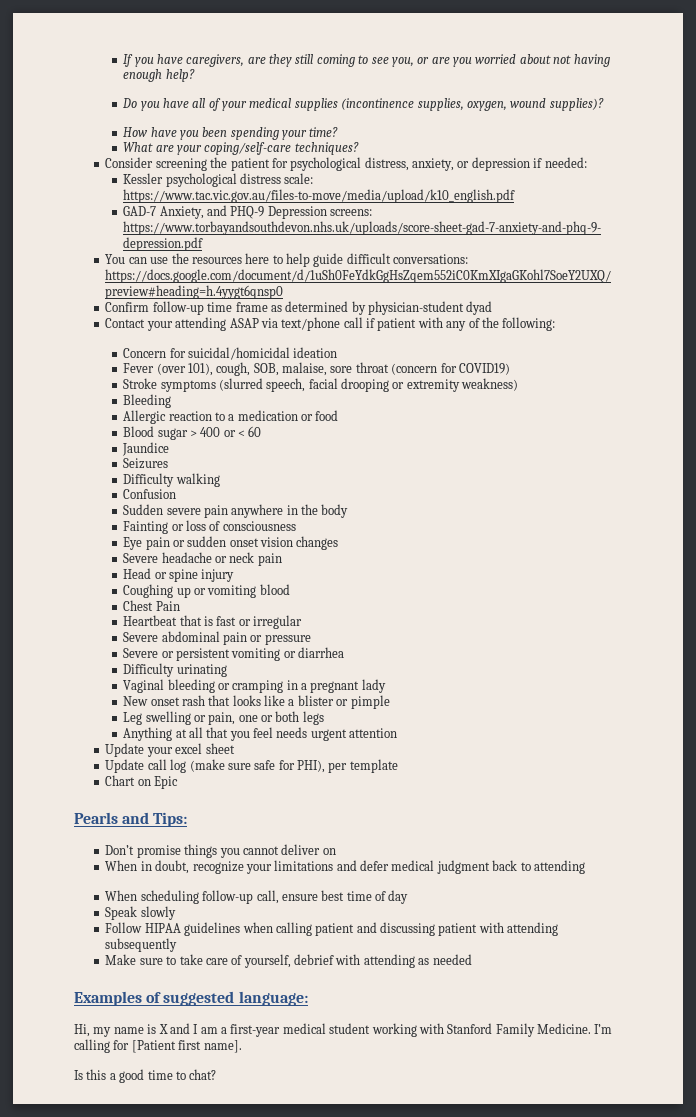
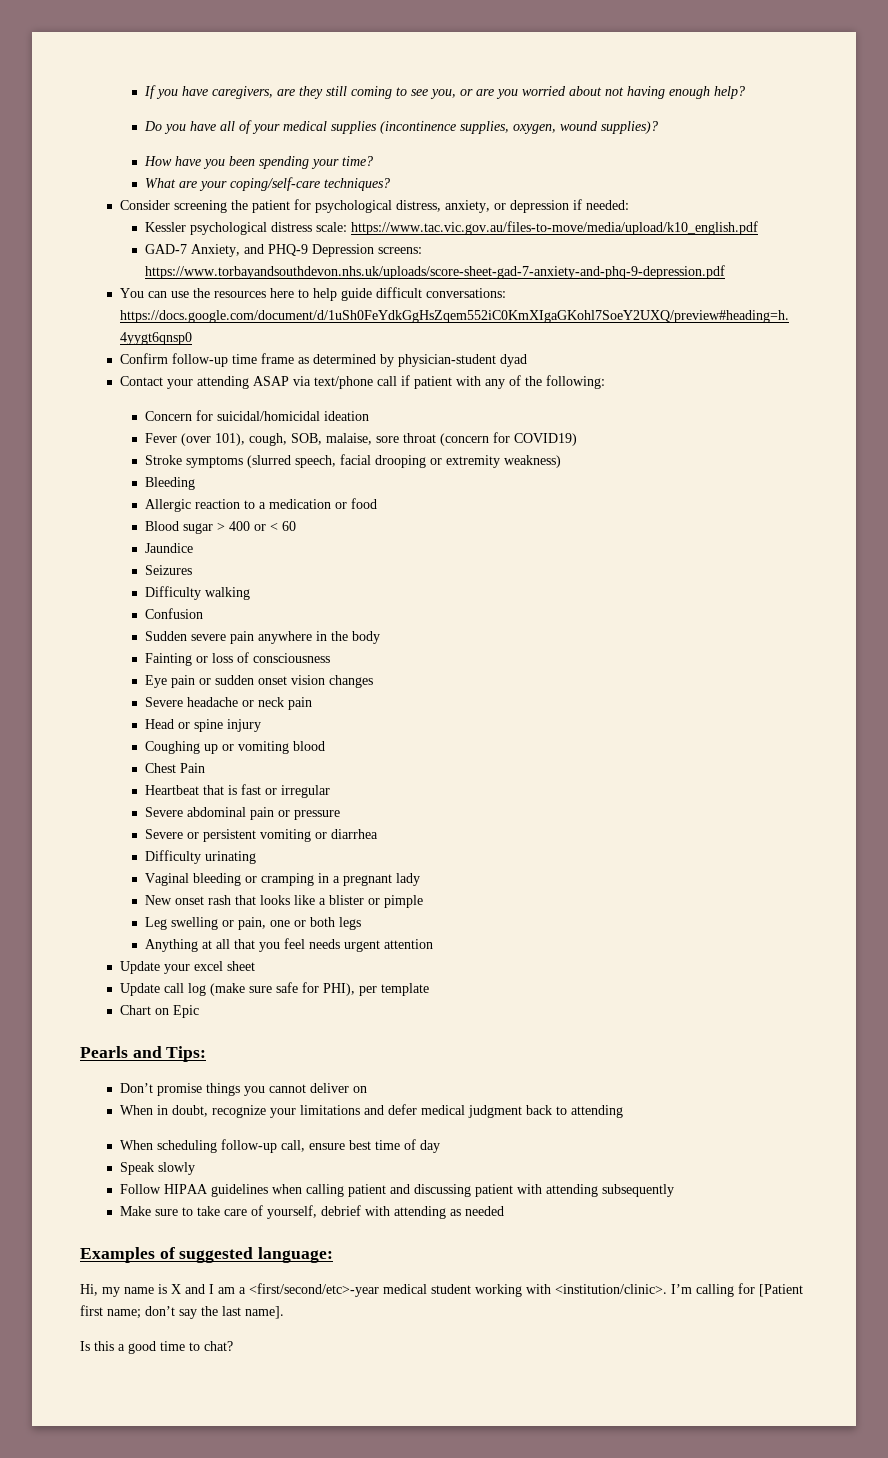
[230,1024,281,1037] first-year -> [249,1283,379,1297] <first/second/etc>-year
[447,1023,591,1037] Stanford Family Medicine. -> [555,1284,667,1294] <institution/clinic>.
(202, 1045) none -> [107,1306,241,1319] name; don’t say the last

